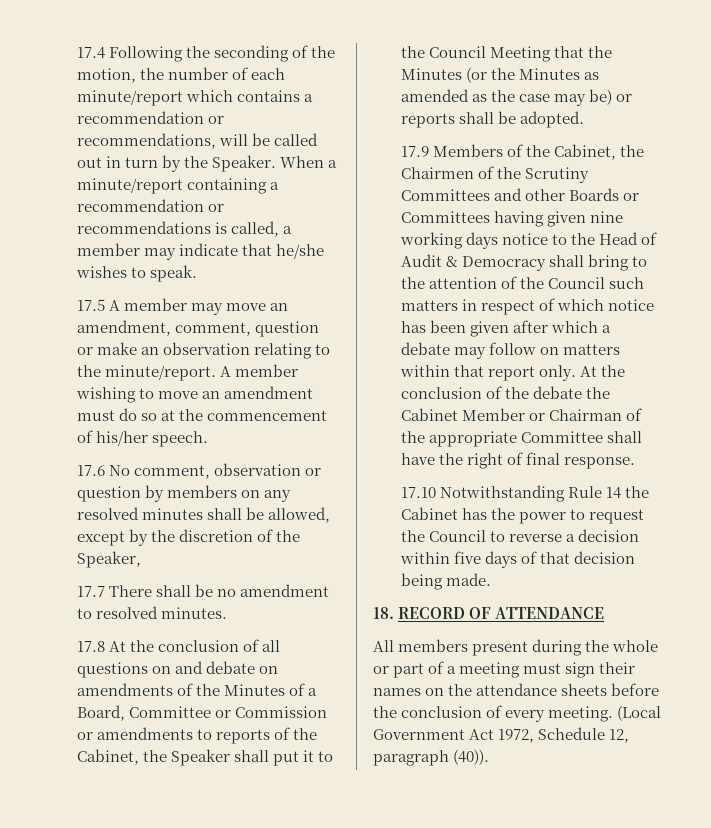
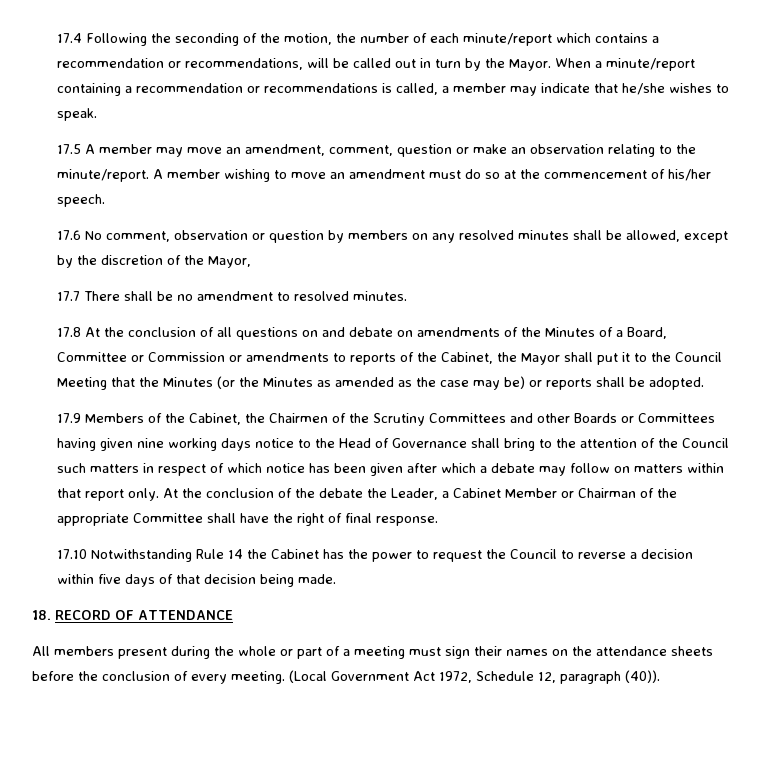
[211,155,276,172] Speaker. -> [509,59,552,71] Mayor.
[76,551,141,568] Speaker, -> [208,256,252,268] Mayor,
[170,749,230,766] Speaker -> [521,353,561,365] Mayor
[400,254,546,271] Audit & Democracy -> [392,438,468,448] Governance
(610, 393) none -> [391,488,450,500] Leader, a

